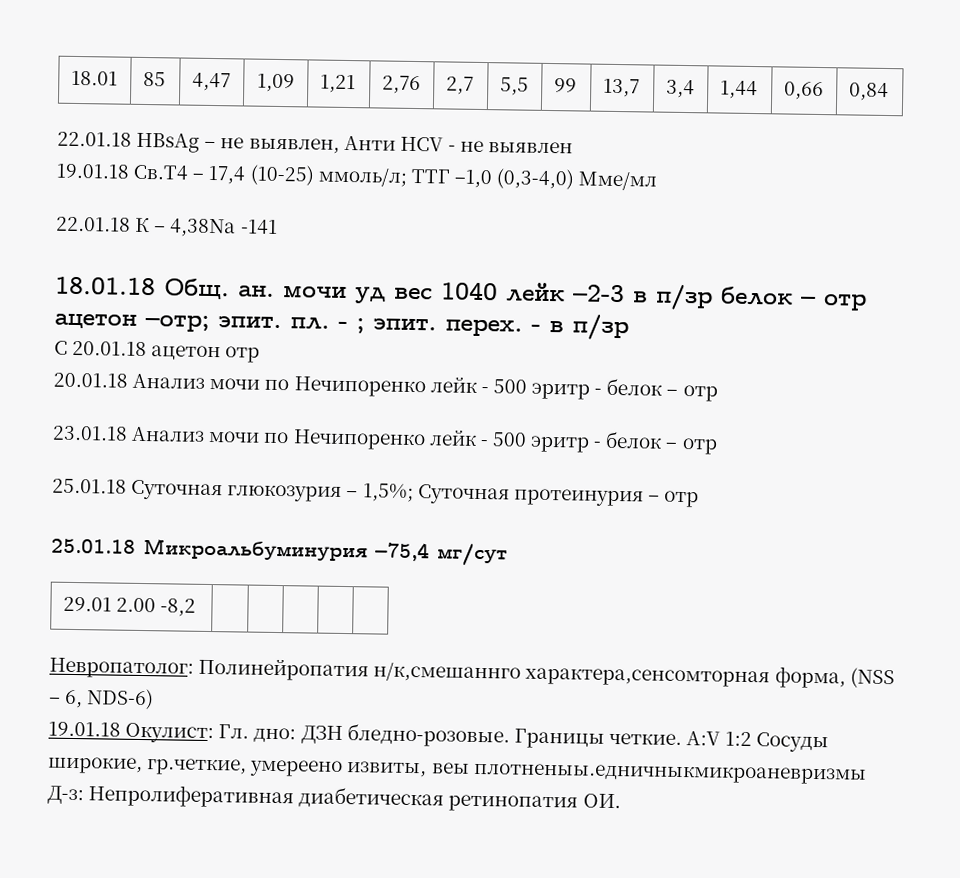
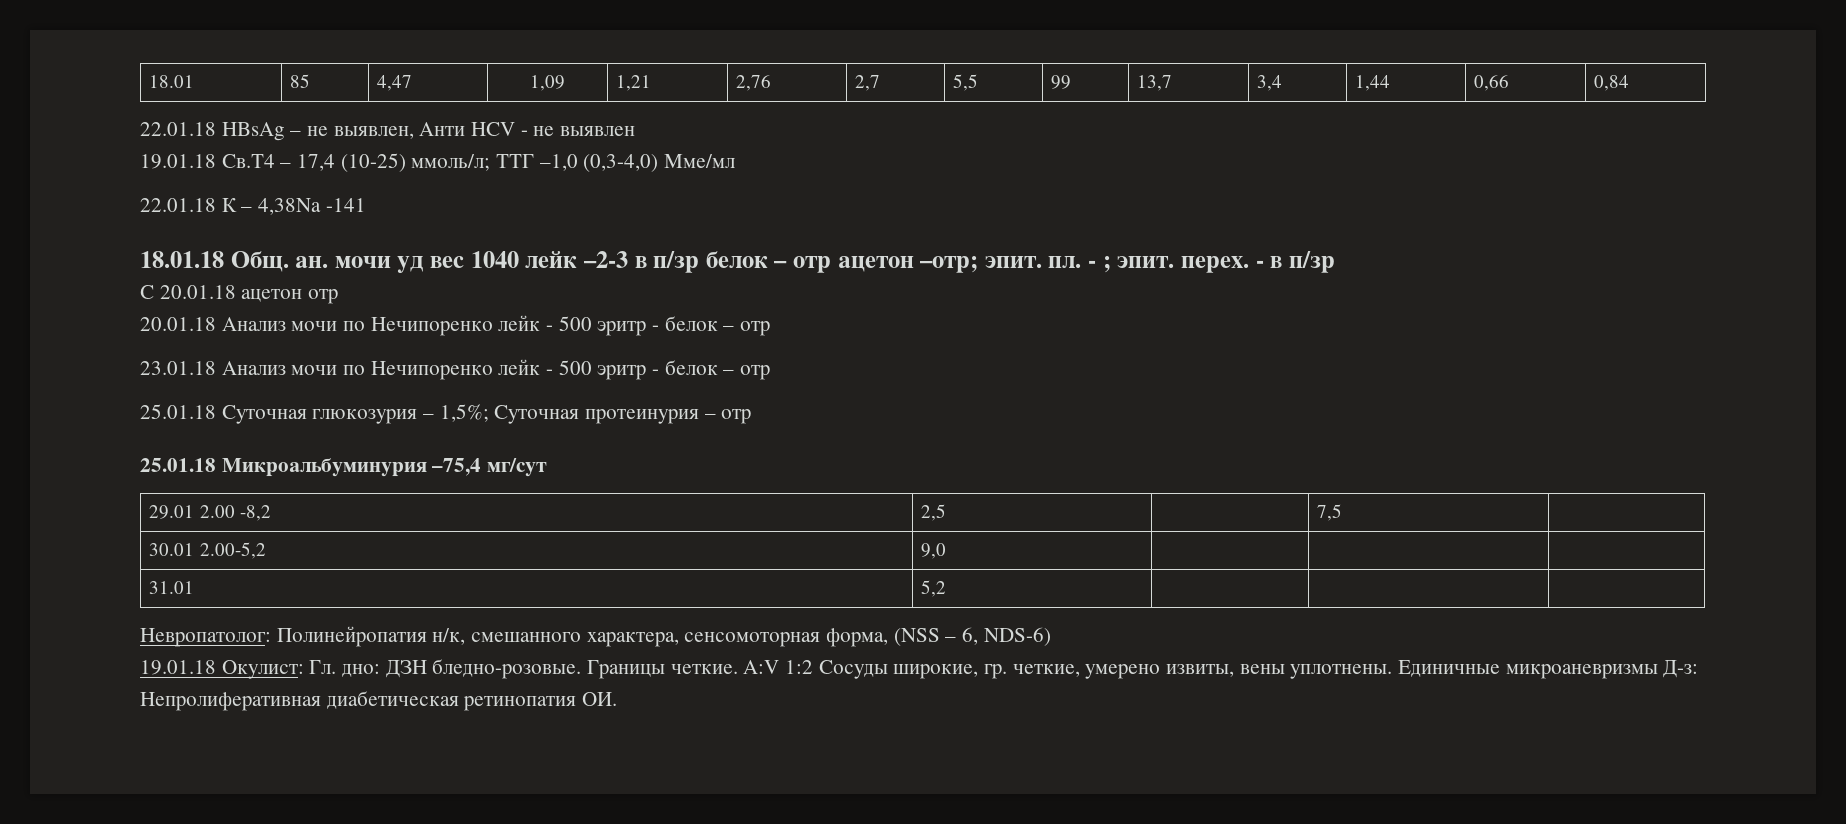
[49,657,771,688] | | | | // Невропатолог: Полинейропатия н/к,смешаннго характера,сенсомторная -> [921,504,947,521] [1317,504,1343,521] [149,542,266,559] [921,543,947,559] [149,581,195,594] [921,580,947,597] [140,626,821,647] 2,5 | | 7,5 | // 30.01 2.00-5,2 | 9,0 | | | // 31.01 | 5,2 | | | // Невропатолог: Полинейропатия н/к, смешанного характера, сенсомоторная
[146,758,867,785] гр.четкие, умереено извиты, веы плотненыы.едничныкмикроаневризмы -> [984,660,1658,679] гр. четкие, умерено извиты, вены уплотнены. Единичные микроаневризмы

